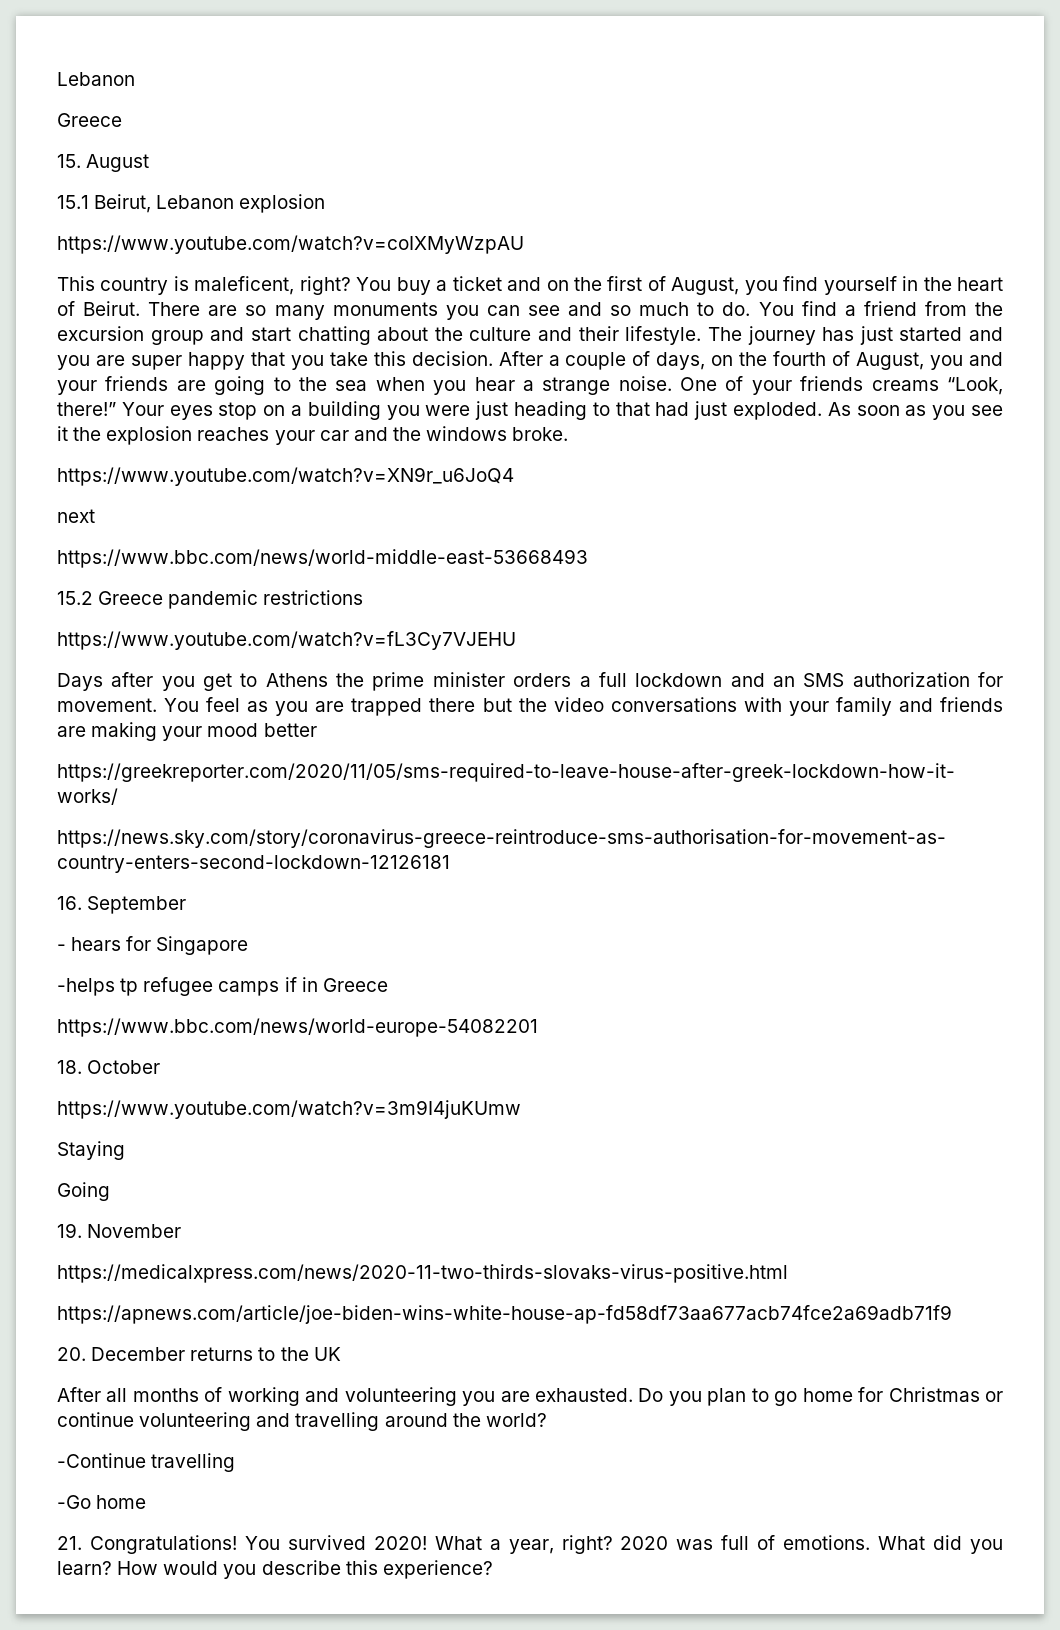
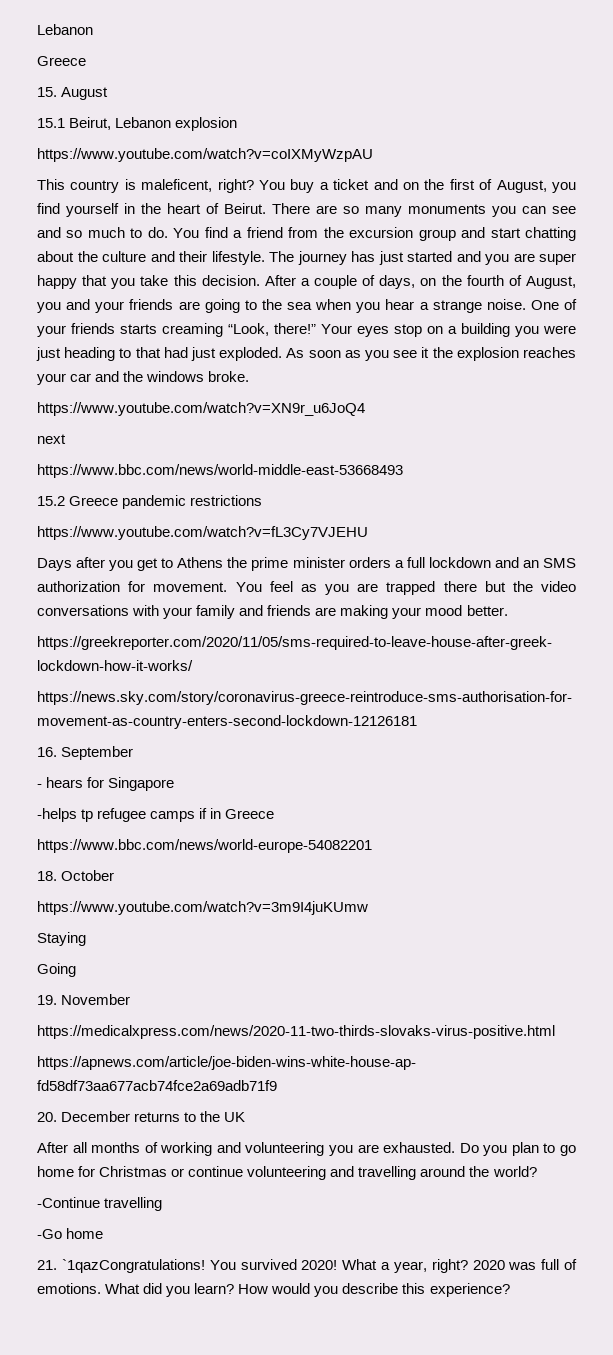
[871,380,939,391] creams -> [120,323,223,337] starts creaming
[263,723,317,737] better -> [466,605,508,616] better.
[89,1535,237,1554] Congratulations! -> [61,1259,205,1273] `1qazCongratulations!

